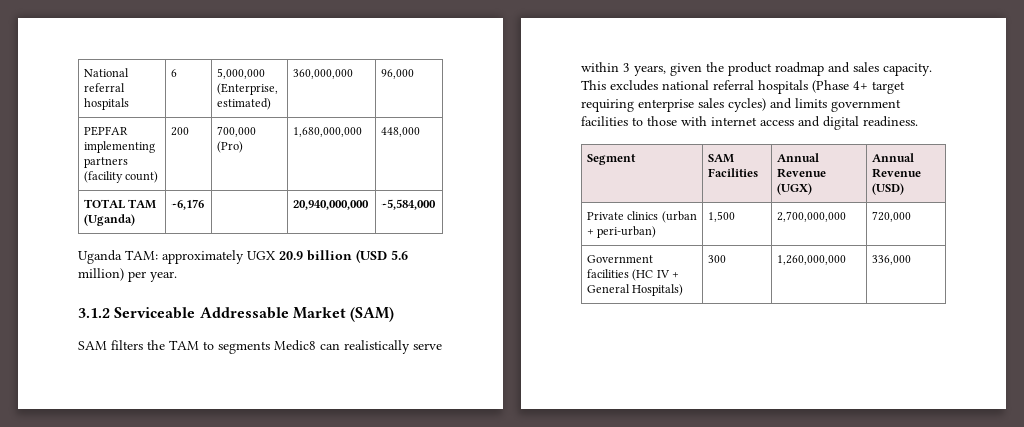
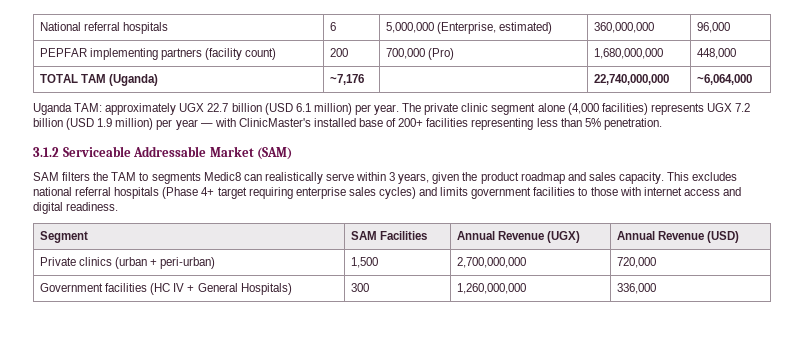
[170,199,204,210] [292,200,369,210] [380,199,436,210] ~6,176 | | 20,940,000,000 | ~5,584,000 -> [330,74,365,85] [594,74,670,85] [697,74,753,85] ~7,176 | | 22,740,000,000 | ~6,064,000
[279,249,408,263] 20.9 billion (USD 5.6 -> [207,103,311,115] 22.7 billion (USD 6.1
(177, 276) none -> [402,103,751,115] [33,118,662,130] The private clinic segment alone (4,000 facilities) represents UGX 7.2 billion (USD 1.9 million) per year — with ClinicMaster's installed base of 200+ facilities representing less than 5% penetration.

